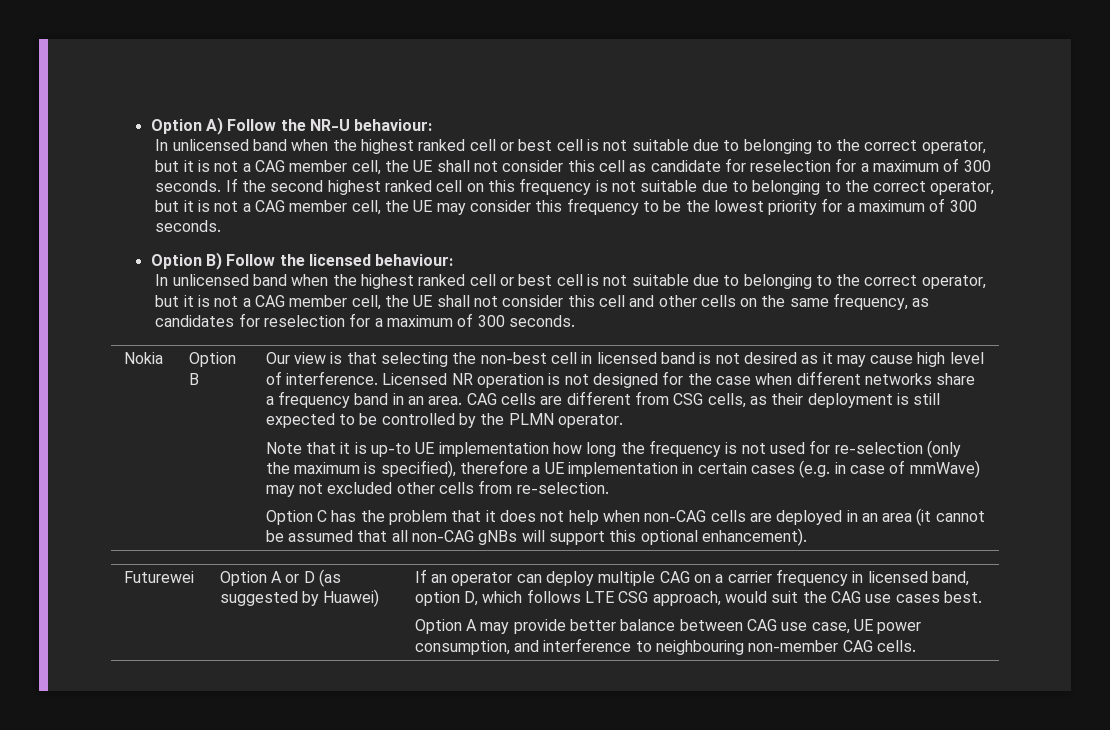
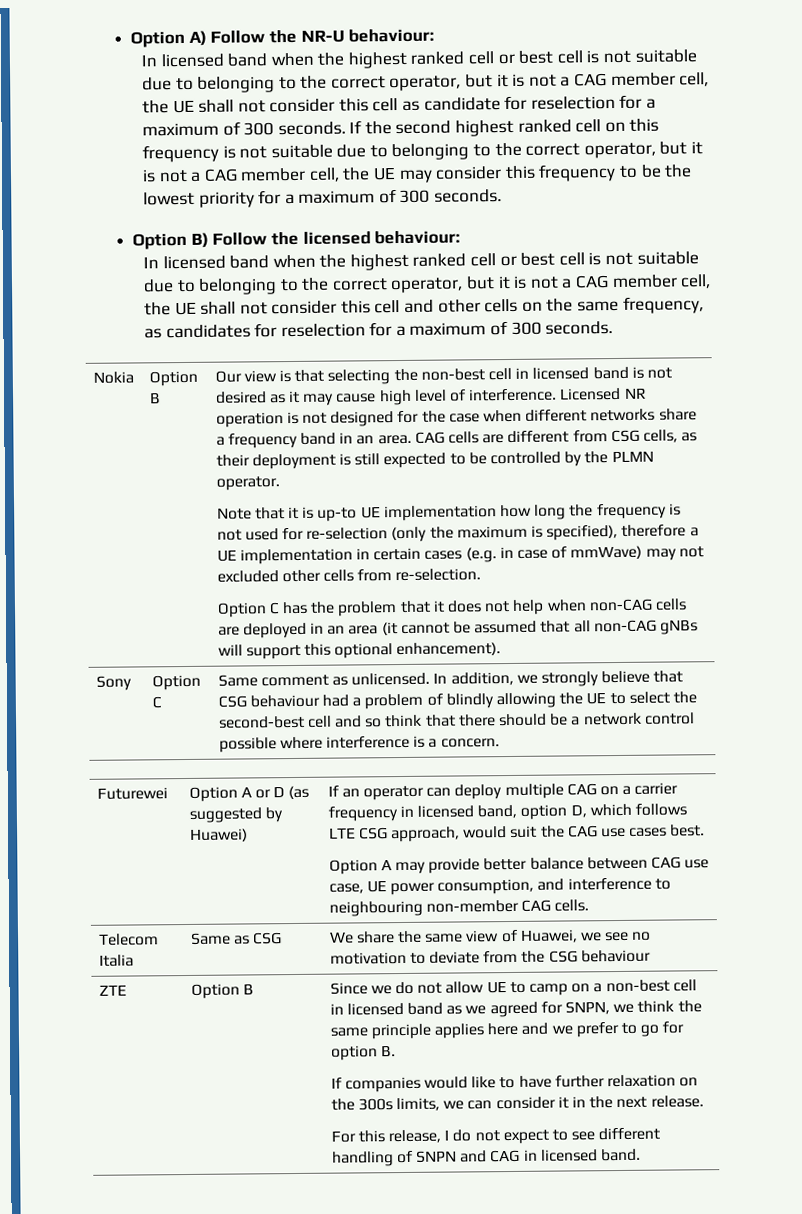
[172,139,249,151] unlicensed -> [160,53,224,68] licensed
[172,274,249,286] unlicensed -> [162,255,226,270] licensed
(807, 537) none -> [95,675,132,691] [151,674,201,691] [151,696,162,709] [217,670,684,687] [217,691,697,710] [218,712,695,729] [218,735,500,753] // Sony | Option C | Same comment as unlicensed. In addition, we strongly believe that CSG behaviour had a problem of blindly allowing the UE to select the second-best cell and so think that there should be a network control possible where interference is a concern.
(916, 646) none -> [98,933,159,946] [98,954,134,967] [190,932,283,945] [329,929,652,944] [329,949,651,965] [98,984,127,996] [190,983,254,999] [329,979,697,996] [329,1000,702,1018] [329,1021,685,1040] [330,1045,396,1061] [330,1074,699,1093] [330,1095,704,1112] [330,1127,661,1145] [331,1148,641,1167] // Telecom Italia | Same as CSG | We share the same view of Huawei, we see no motivation to deviate from the CSG behaviour // ZTE | Option B | Since we do not allow UE to camp on a non-best cell in licensed band as we agreed for SNPN, we think the same principle applies here and we prefer to go for option B. // If companies would like to have further relaxation on the 300s limits, we can consider it in the next release. // For this release, I do not expect to see different handling of SNPN and CAG in licensed band.

